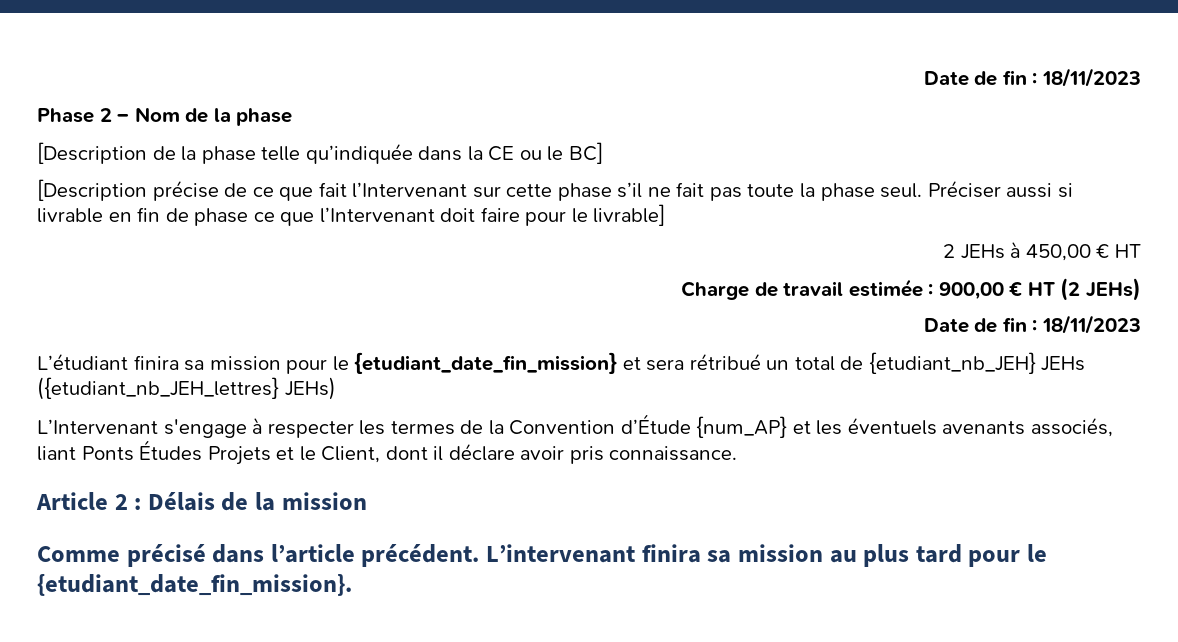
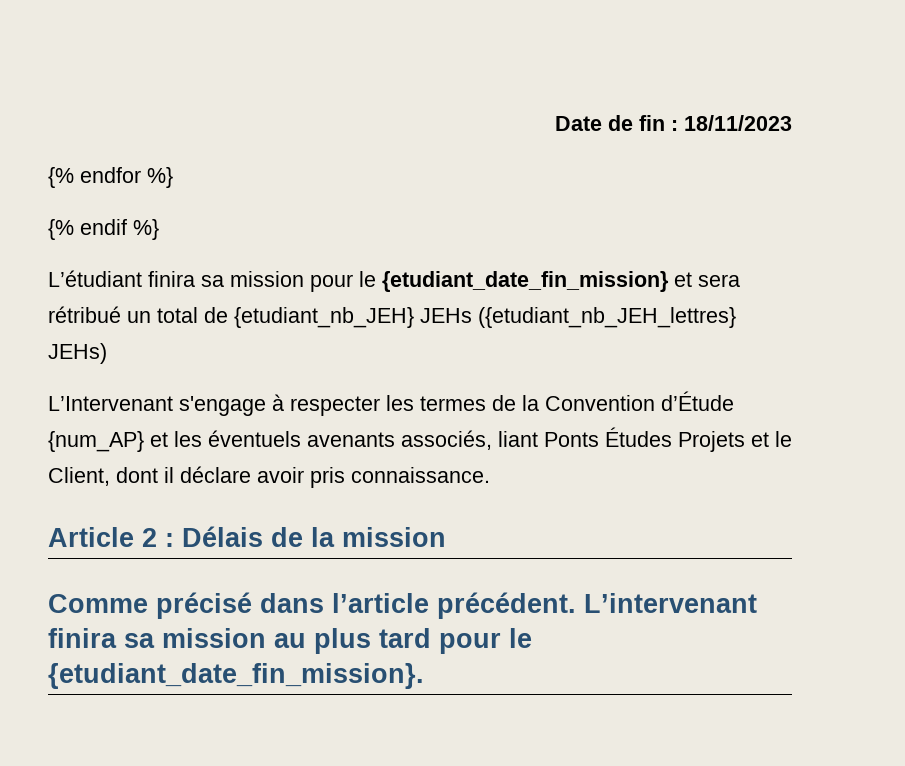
[923,68,1141,87] [37,107,293,126] [37,142,603,164] [37,179,1073,201] [37,204,666,226] [943,241,1141,261] [681,278,1141,301] [923,315,1141,334] Date de fin : 18/11/2023 // Phase 2 – Nom de la phase // [Description de la phase telle qu’indiquée dans la CE ou le BC] // [Description précise de ce que fait l’Intervenant sur cette phase s’il ne fait pas toute la phase seul. Préciser aussi si livrable en fin de phase ce que l’Intervenant doit faire pour le livrable] // 2 JEHs à 450,00 € HT // Charge de travail estimée : 900,00 € HT (2 JEHs) // Date de fin : 18/11/2023 -> [555,115,792,131] [48,167,173,188] [48,219,159,240] Date de fin : 18/11/2023 // {% endfor %} // {% endif %}

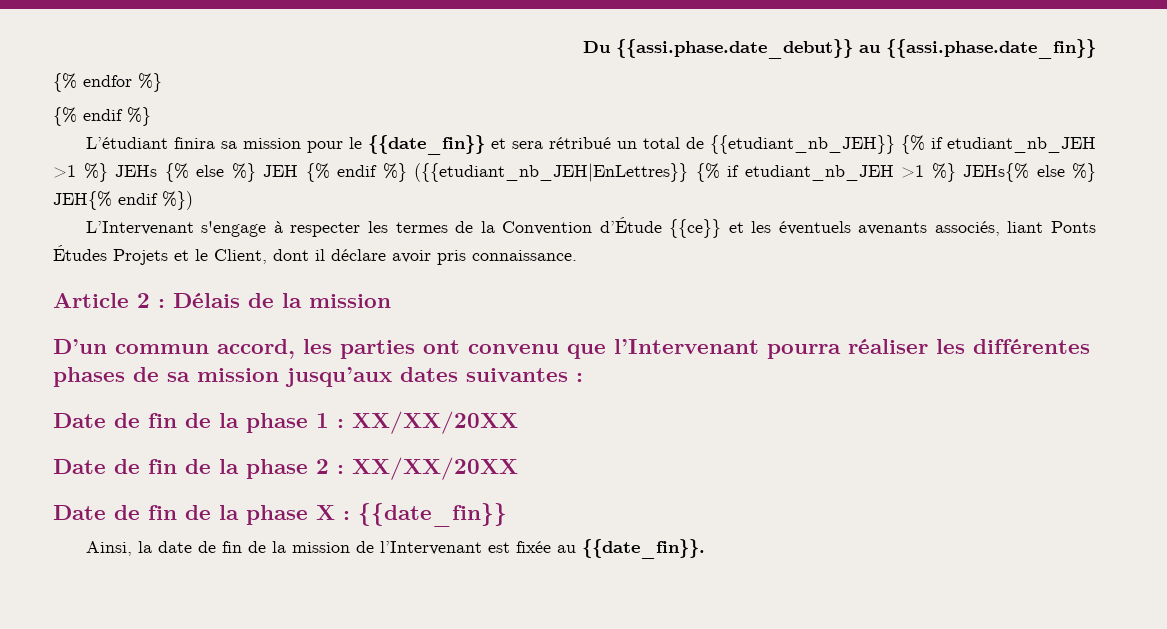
[555,115,792,131] Date de fin : 18/11/2023 -> [583,39,1096,59] Du {{assi.phase.date_debut}} au {{assi.phase.date_fin}}
[382,271,669,292] {etudiant_date_fin_mission} -> [367,135,485,155] {{date_fin}}
[234,307,736,328] [48,343,107,364] {etudiant_nb_JEH} JEHs ({etudiant_nb_JEH_lettres} JEHs) -> [709,135,1096,154] [53,163,1096,182] [53,191,193,210] {{etudiant_nb_JEH}} {% if etudiant_nb_JEH >1 %} JEHs {% else %} JEH {% endif %} ({{etudiant_nb_JEH|EnLettres}} {% if etudiant_nb_JEH >1 %} JEHs{% else %} JEH{% endif %})
[48,431,144,452] {num_AP} -> [669,219,722,238] {{ce}}
[48,592,757,619] [48,628,532,654] [48,663,424,689] Comme précisé dans l’article précédent. L’intervenant finira sa mission au plus tard pour le {etudiant_date_fin_mission}. -> [53,339,1090,359] [53,367,583,387] [53,411,518,434] [53,457,518,480] [53,503,507,527] [85,539,705,559] D’un commun accord, les parties ont convenu que l’Intervenant pourra réaliser les différentes phases de sa mission jusqu’aux dates suivantes : // Date de fin de la phase 1 : XX/XX/20XX // Date de fin de la phase 2 : XX/XX/20XX // Date de fin de la phase X : {{date_fin}} // Ainsi, la date de fin de la mission de l’Intervenant est fixée au {{date_fin}}.

